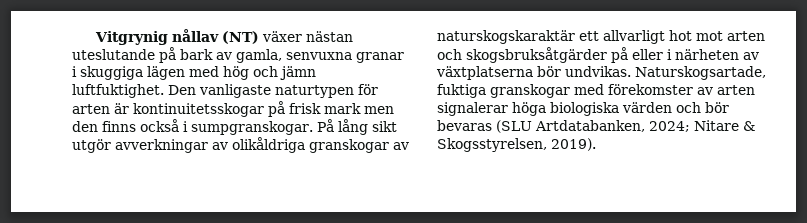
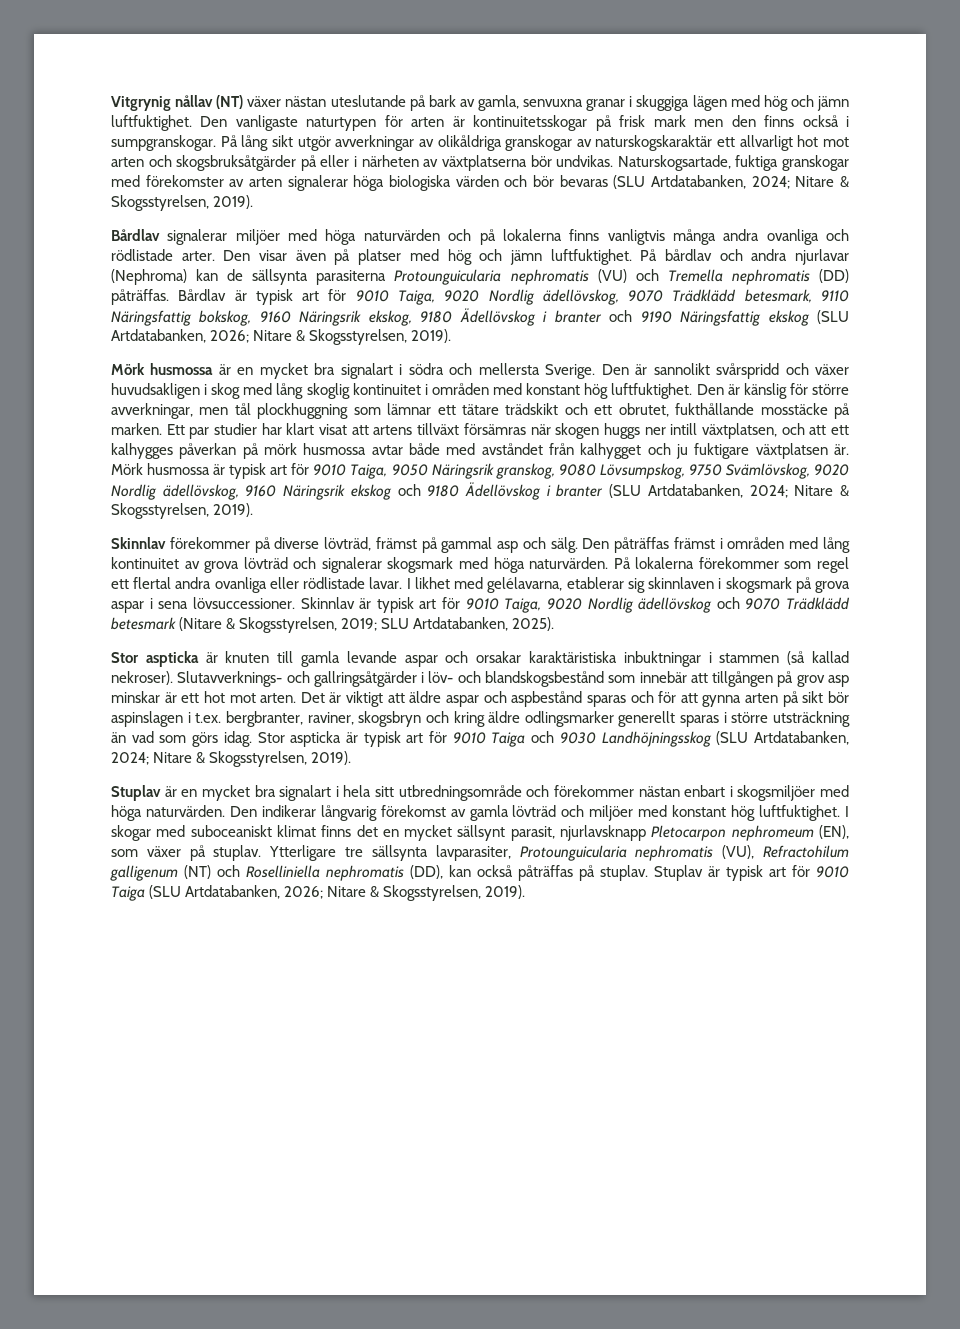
(596, 144) none -> [111,229,850,245] [111,249,849,265] [111,269,850,285] [111,289,850,305] [111,308,849,326] [111,329,452,345] [111,363,850,379] [111,383,850,399] [111,403,851,419] [111,423,850,439] [111,443,850,459] [111,463,850,479] [111,482,849,500] [111,503,254,519] [111,537,850,553] [111,557,849,573] [111,577,851,593] [111,597,850,613] [111,617,555,633] [111,651,849,667] [111,671,850,687] [111,691,849,707] [111,711,850,727] [111,731,849,747] [111,751,352,767] [111,785,849,801] [111,805,849,821] [111,825,849,841] [111,845,850,861] [110,865,849,881] [111,885,526,901] // Bårdlav signalerar miljöer med höga naturvärden och på lokalerna finns vanligtvis många andra ovanliga och rödlistade arter. Den visar även på platser med hög och jämn luftfuktighet. På bårdlav och andra njurlavar (Nephroma) kan de sällsynta parasiterna Protounguicularia nephromatis (VU) och Tremella nephromatis (DD) påträffas. Bårdlav är typisk art för 9010 Taiga, 9020 Nordlig ädellövskog, 9070 Trädklädd betesmark, 9110 Näringsfattig bokskog, 9160 Näringsrik ekskog, 9180 Ädellövskog i branter och 9190 Näringsfattig ekskog (SLU Artdatabanken, 2026; Nitare & Skogsstyrelsen, 2019). // Mörk husmossa är en mycket bra signalart i södra och mellersta Sverige. Den är sannolikt svårspridd och växer huvudsakligen i skog med lång skoglig kontinuitet i områden med konstant hög luftfuktighet. Den är känslig för större avverkningar, men tål plockhuggning som lämnar ett tätare trädskikt och ett obrutet, fukthållande mosstäcke på marken. Ett par studier har klart visat att artens tillväxt försämras när skogen huggs ner intill växtplatsen, och att ett kalhygges påverkan på mörk husmossa avtar både med avståndet från kalhygget och ju fuktigare växtplatsen är. Mörk husmossa är typisk art för 9010 Taiga, 9050 Näringsrik granskog, 9080 Lövsumpskog, 9750 Svämlövskog, 9020 Nordlig ädellövskog, 9160 Näringsrik ekskog och 9180 Ädellövskog i branter (SLU Artdatabanken, 2024; Nitare & Skogsstyrelsen, 2019). // Skinnlav förekommer på diverse lövträd, främst på gammal asp och sälg. Den påträffas främst i områden med lång kontinuitet av grova lövträd och signalerar skogsmark med höga naturvärden. På lokalerna förekommer som regel ett flertal andra ovanliga eller rödlistade lavar. I likhet med gelélavarna, etablerar sig skinnlaven i skogsmark på grova aspar i sena lövsuccessioner. Skinnlav är typisk art för 9010 Taiga, 9020 Nordlig ädellövskog och 9070 Trädklädd betesmark (Nitare & Skogsstyrelsen, 2019; SLU Artdatabanken, 2025). // Stor aspticka är knuten till gamla levande aspar och orsakar karaktäristiska inbuktningar i stammen (så kallad nekroser). Slutavverknings- och gallringsåtgärder i löv- och blandskogsbestånd som innebär att tillgången på grov asp minskar är ett hot mot arten. Det är viktigt att äldre aspar och aspbestånd sparas och för att gynna arten på sikt bör aspinslagen i t.ex. bergbranter, raviner, skogsbryn och kring äldre odlingsmarker generellt sparas i större utsträckning än vad som görs idag. Stor aspticka är typisk art för 9010 Taiga och 9030 Landhöjningsskog (SLU Artdatabanken, 2024; Nitare & Skogsstyrelsen, 2019). // Stuplav är en mycket bra signalart i hela sitt utbredningsområde och förekommer nästan enbart i skogsmiljöer med höga naturvärden. Den indikerar långvarig förekomst av gamla lövträd och miljöer med konstant hög luftfuktighet. I skogar med suboceaniskt klimat finns det en mycket sällsynt parasit, njurlavsknapp Pletocarpon nephromeum (EN), som växer på stuplav. Ytterligare tre sällsynta lavparasiter, Protounguicularia nephromatis (VU), Refractohilum galligenum (NT) och Roselliniella nephromatis (DD), kan också påträffas på stuplav. Stuplav är typisk art för 9010 Taiga (SLU Artdatabanken, 2026; Nitare & Skogsstyrelsen, 2019).

